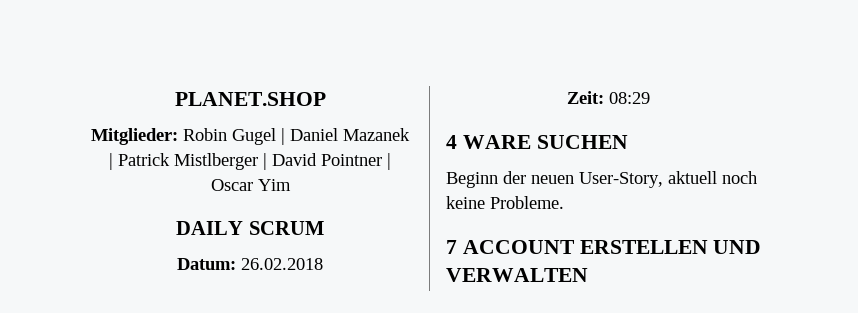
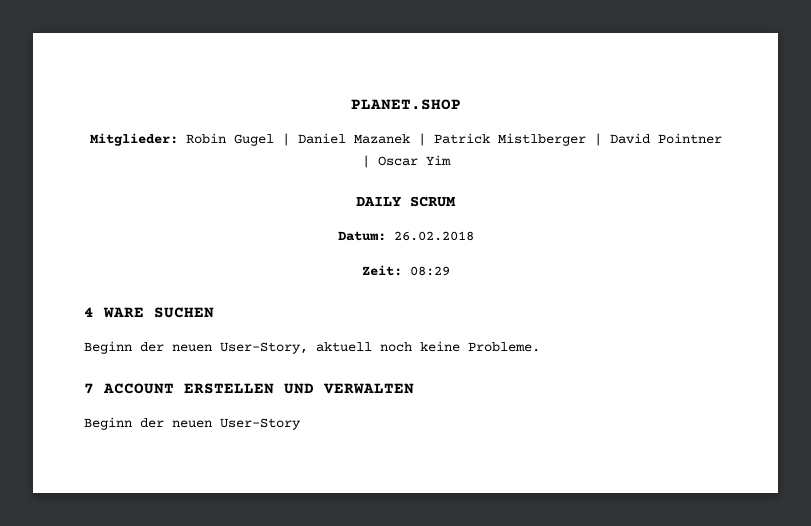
(588, 275) none -> [84,417,301,430] // Beginn der neuen User-Story

